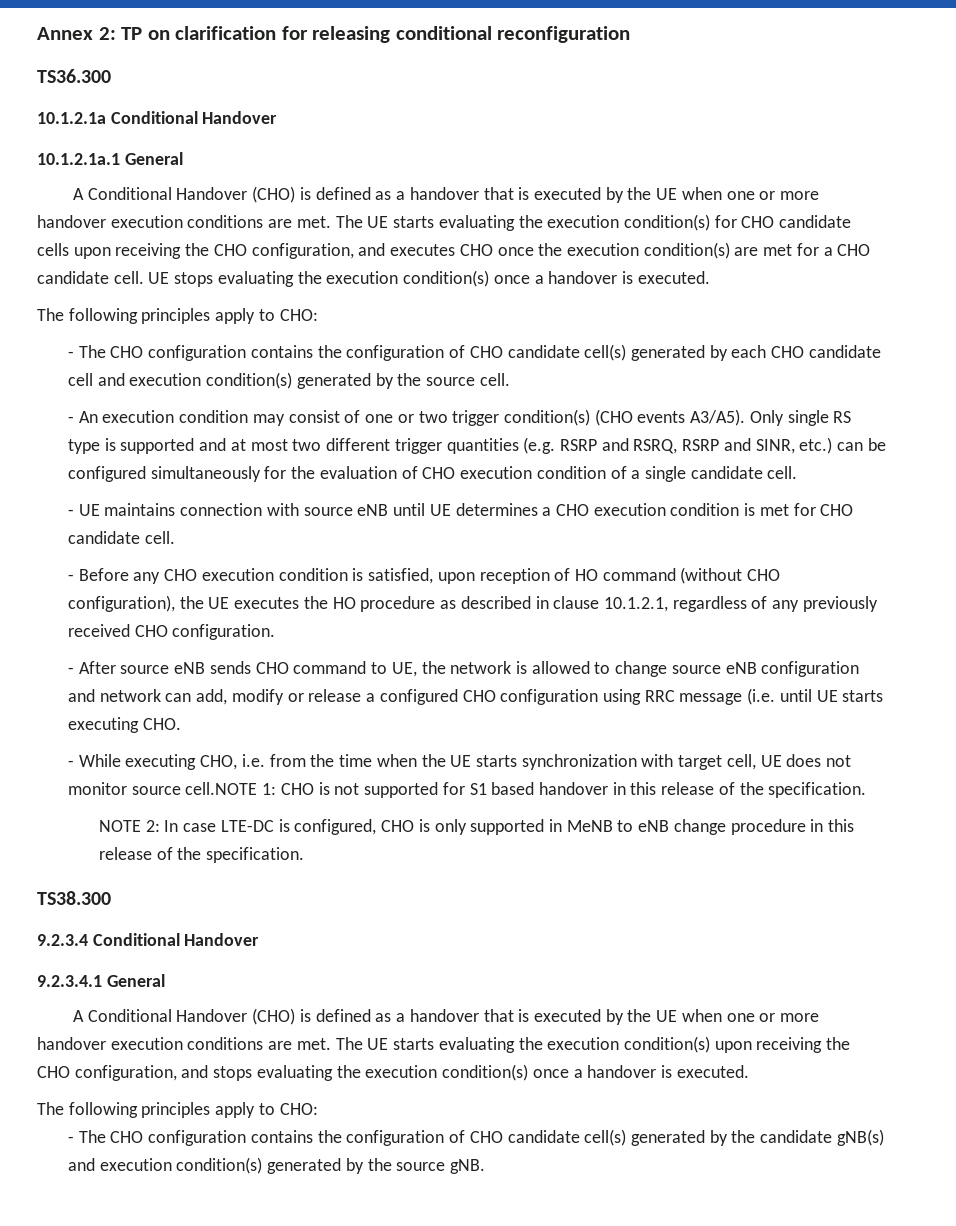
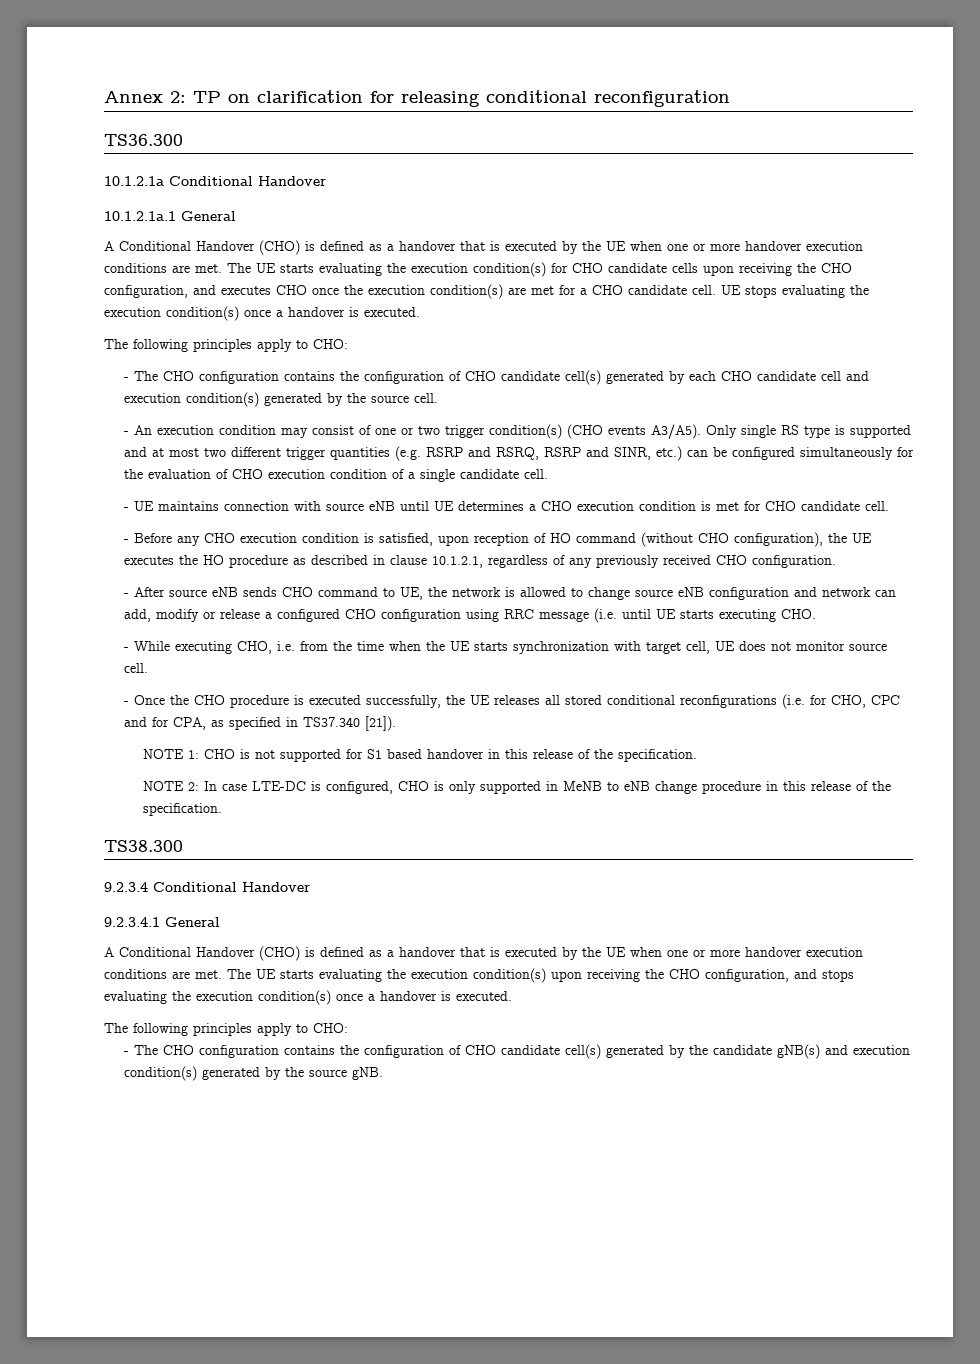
[185,782,258,795] cell.NOTE -> [123,663,148,673] [123,694,900,709] [123,716,396,731] [143,749,185,759] cell. // - Once the CHO procedure is executed successfully, the UE releases all stored conditional reconfigurations (i.e. for CHO, CPC and for CPA, as specified in TS37.340 [21]). // NOTE

